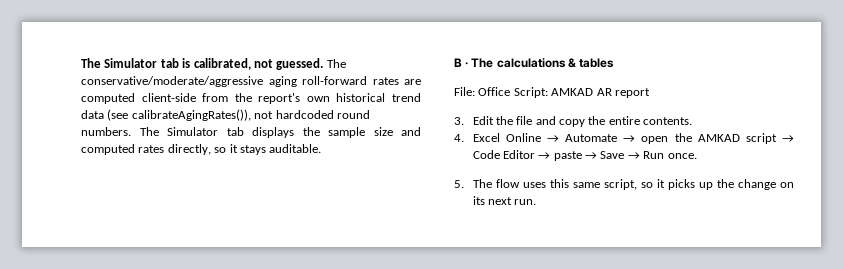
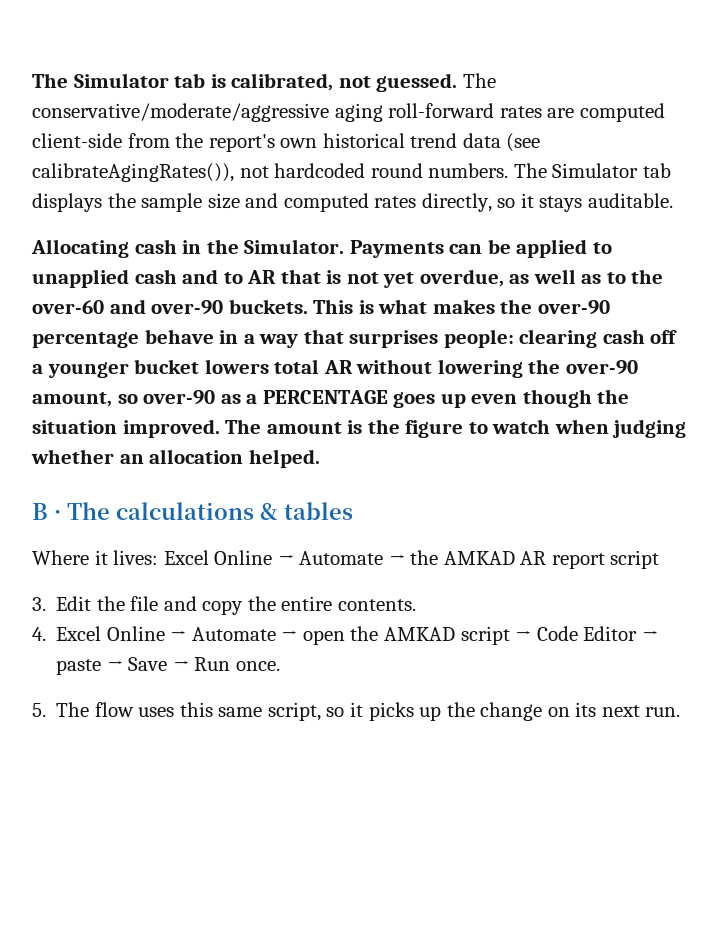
(322, 148) none -> [31,239,612,258] [32,269,664,288] [32,299,610,315] [32,329,678,348] [32,359,638,378] [32,389,630,408] [32,419,687,438] [31,449,320,468] // Allocating cash in the Simulator. Payments can be applied to unapplied cash and to AR that is not yet overdue, as well as to the over-60 and over-90 buckets. This is what makes the over-90 percentage behave in a way that surprises people: clearing cash off a younger bucket lowers total AR without lowering the over-90 amount, so over-90 as a PERCENTAGE goes up even though the situation improved. The amount is the figure to watch when judging whether an allocation helped.
[454,87,548,98] File: Office Script: -> [32,550,439,565] Where it lives: Excel Online → Automate → the
(650, 93) none -> [610,550,660,569] script

